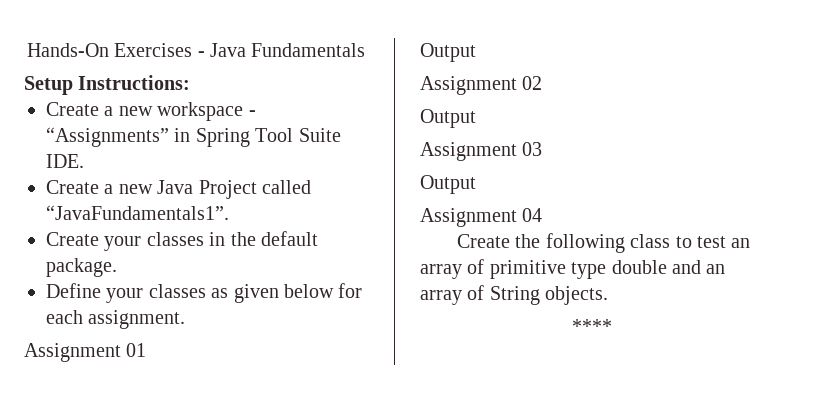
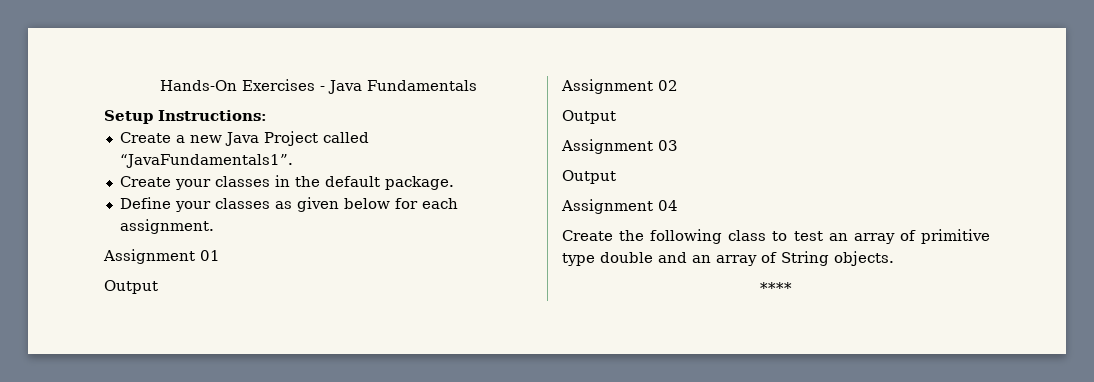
[46,102,256,121] [46,127,341,147] [46,154,84,168] // Create a new workspace - “Assignments” in Spring Tool Suite IDE. -> (267, 115) none

